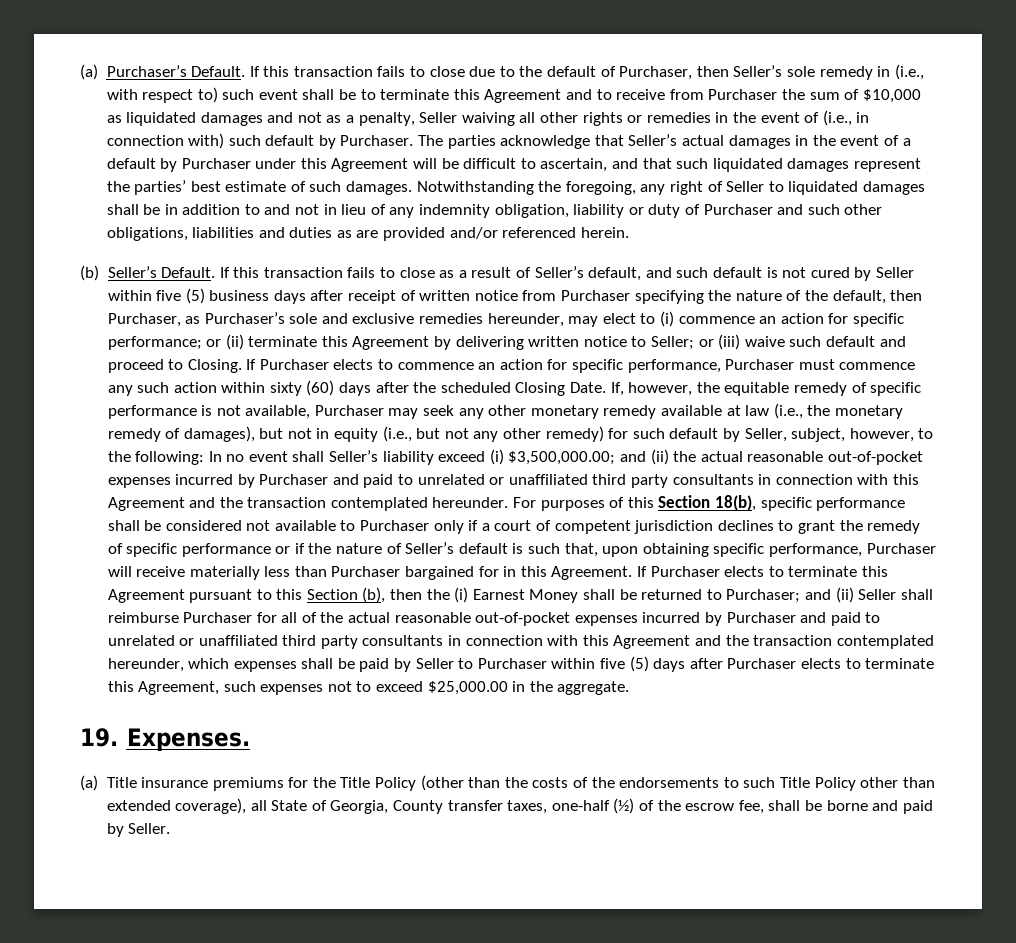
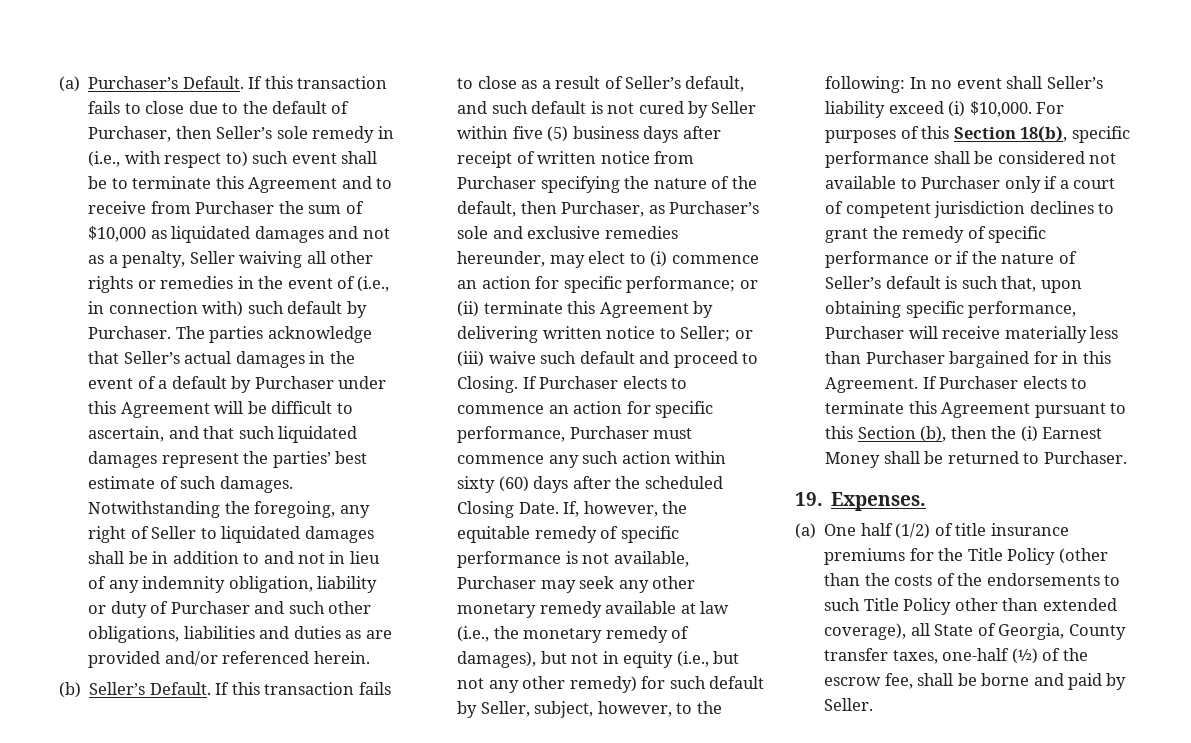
[508,449,923,465] [107,474,919,488] [107,497,509,511] $3,500,000.00; and (ii) the actual reasonable out-of-pocket expenses incurred by Purchaser and paid to unrelated or unaffiliated third party consultants in connection with this Agreement and the transaction contemplated hereunder. -> [969,101,1032,117] $10,000.
[726,587,933,603] [107,612,881,626] [107,635,934,649] [107,656,935,672] [107,681,630,695] [80,728,250,751] [80,775,137,791] Purchaser; and (ii) Seller shall reimburse Purchaser for all of the actual reasonable out-of-pocket expenses incurred by Purchaser and paid to unrelated or unaffiliated third party consultants in connection with this Agreement and the transaction contemplated hereunder, which expenses shall be paid by Seller to Purchaser within five (5) days after Purchaser elects to terminate this Agreement, such expenses not to exceed $25,000.00 in the aggregate. // 19. Expenses. // (a) Title -> [1043,451,1127,464] [795,492,927,511] [795,523,987,539] Purchaser. // 19. Expenses. // (a) One half (1/2) of title

